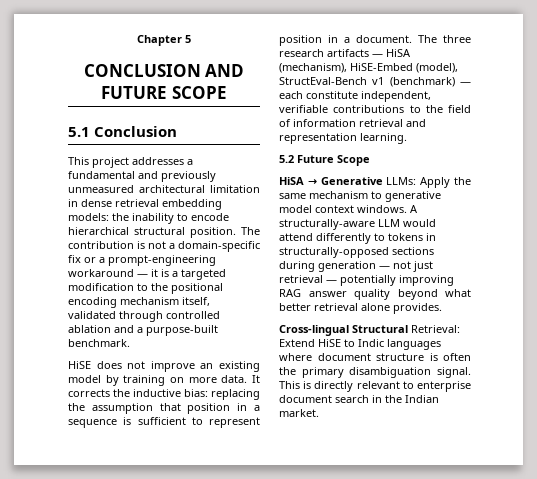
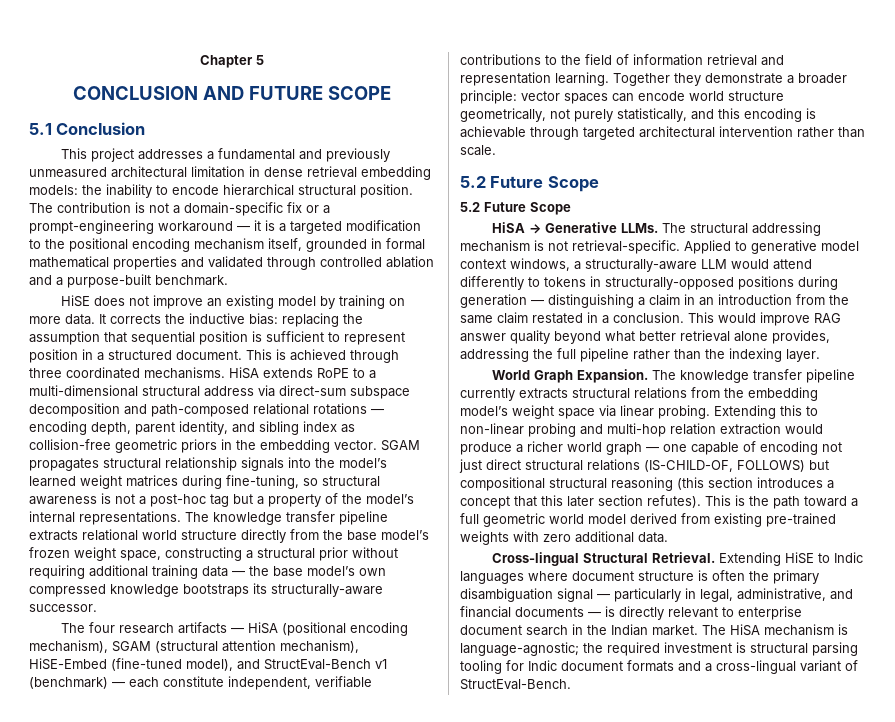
(210, 301) none -> [306,238,425,252] [29,256,204,270] grounded in formal mathematical properties and
[187,403,260,414] [68,419,117,428] position in a sequence -> [131,331,248,345] sequential position
[356,35,471,43] [279,49,411,57] [279,63,458,73] document. The three research artifacts — HiSA (mechanism), HiSE-Embed (model), -> [108,349,399,363] [29,367,376,379] [29,385,410,399] [29,403,384,417] [29,421,355,435] [29,439,420,453] [29,457,387,471] [29,475,380,489] [29,493,414,507] [29,511,388,525] [29,529,429,543] [29,547,398,561] [29,565,386,579] [29,583,383,597] [29,604,97,612] [61,622,409,636] [29,640,359,653] [29,658,260,671] structured document. This is achieved through three coordinated mechanisms. HiSA extends RoPE to a multi-dimensional structural address via direct-sum subspace decomposition and path-composed relational rotations — encoding depth, parent identity, and sibling index as collision-free geometric priors in the embedding vector. SGAM propagates structural relationship signals into the model’s learned weight matrices during fine-tuning, so structural awareness is not a post-hoc tag but a property of the model’s internal representations. The knowledge transfer pipeline extracts relational world structure directly from the base model’s frozen weight space, constructing a structural prior without requiring additional training data — the base model’s own compressed knowledge bootstraps its structurally-aware successor. // The four research artifacts — HiSA (positional encoding mechanism), SGAM (structural attention mechanism), HiSE-Embed (fine-tuned model), and
(407, 138) none -> [613,73,847,86] [460,90,784,104] [460,108,816,122] [460,126,865,140] [460,145,496,156] [460,176,599,192] Together they demonstrate a broader principle: vector spaces can encode world structure geometrically, not purely statistically, and this encoding is achievable through targeted architectural intervention rather than scale. // 5.2 Future Scope
[386,177,471,188] [279,191,368,199] LLMs: Apply the same mechanism -> [621,222,822,236] [460,240,731,254] LLMs. The structural addressing mechanism is not retrieval-specific. Applied
[357,205,418,213] windows. A -> [510,258,581,271] windows, a
[392,247,434,255] sections -> [738,276,794,290] positions
[393,261,433,272] [279,275,454,286] not just retrieval — potentially improving -> [548,294,849,308] [460,312,810,326] distinguishing a claim in an introduction from the same claim restated in a conclusion. This would improve
[393,303,442,314] provides. -> [772,330,830,344] [460,348,820,362] [492,369,856,383] [460,387,818,401] [460,405,818,419] [460,423,823,437] [460,441,842,455] [459,459,829,473] [460,477,834,491] [460,495,858,509] [460,513,836,527] [460,531,668,545] provides, addressing the full pipeline rather than the indexing layer. // World Graph Expansion. The knowledge transfer pipeline currently extracts structural relations from the embedding model’s weight space via linear probing. Extending this to non-linear probing and multi-hop relation extraction would produce a richer world graph — one capable of encoding not just direct structural relations (IS-CHILD-OF, FOLLOWS) but compositional structural reasoning (this section introduces a concept that this later section refutes). This is the path toward a full geometric world model derived from existing pre-trained weights with zero additional data.
[411,325,460,333] [279,339,315,347] Retrieval: Extend -> [652,552,782,566] Retrieval. Extending
[437,367,471,378] [279,381,300,389] signal. This -> [557,588,853,602] [460,606,601,618] signal — particularly in legal, administrative, and financial documents —
(319, 413) none -> [702,624,848,636] [460,642,858,656] [460,660,858,674] [460,679,571,690] The HiSA mechanism is language-agnostic; the required investment is structural parsing tooling for Indic document formats and a cross-lingual variant of StructEval-Bench.

